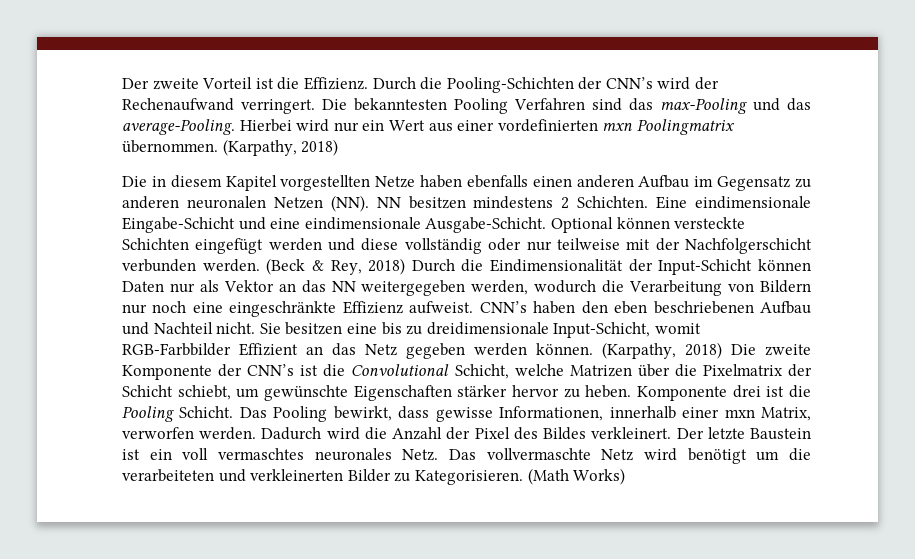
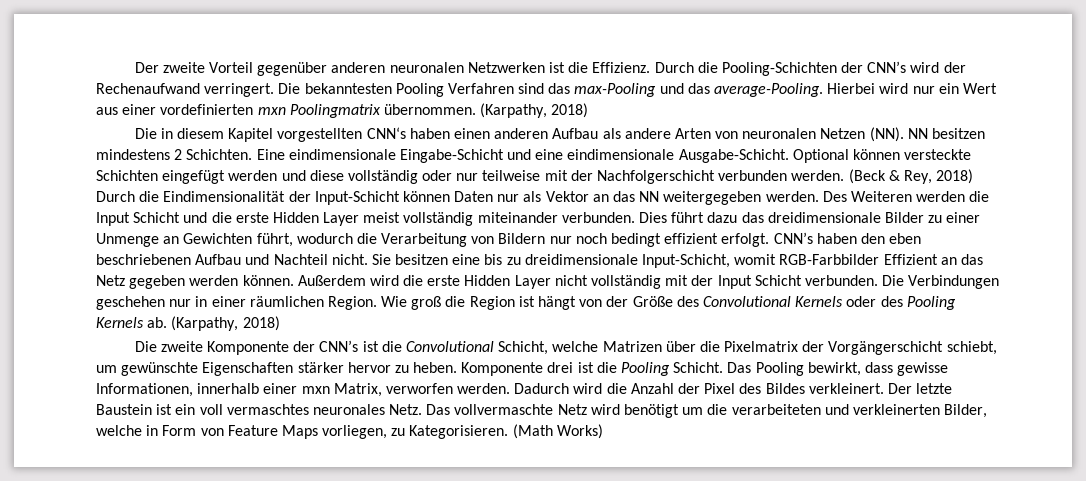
(253, 83) none -> [257,62,545,76] gegenüber anderen neuronalen Netzwerken
[375,175,811,191] [122,196,179,209] Netze haben ebenfalls einen anderen Aufbau im Gegensatz zu anderen -> [366,127,739,139] CNN‘s haben einen anderen Aufbau als andere Arten von
[471,280,529,295] werden, -> [765,191,990,202] [96,212,981,226] [96,233,293,247] werden. Des Weiteren werden die Input Schicht und die erste Hidden Layer meist vollständig miteinander verbunden. Dies führt dazu das dreidimensionale Bilder zu einer Unmenge an Gewichten führt,
[192,301,474,317] eine eingeschränkte Effizienz aufweist. -> [611,233,770,247] bedingt effizient erfolgt.
[602,342,722,359] (Karpathy, 2018) -> [297,275,1000,289] [96,296,956,310] [96,316,280,331] Außerdem wird die erste Hidden Layer nicht vollständig mit der Input Schicht verbunden. Die Verbindungen geschehen nur in einer räumlichen Region. Wie groß die Region ist hängt von der Größe des Convolutional Kernels oder des Pooling Kernels ab. (Karpathy, 2018) //
[122,385,173,397] Schicht -> [828,341,944,355] Vorgängerschicht
[347,469,391,482] Bilder -> [944,404,988,418] [96,425,388,439] Bilder, welche in Form von Feature Maps vorliegen,

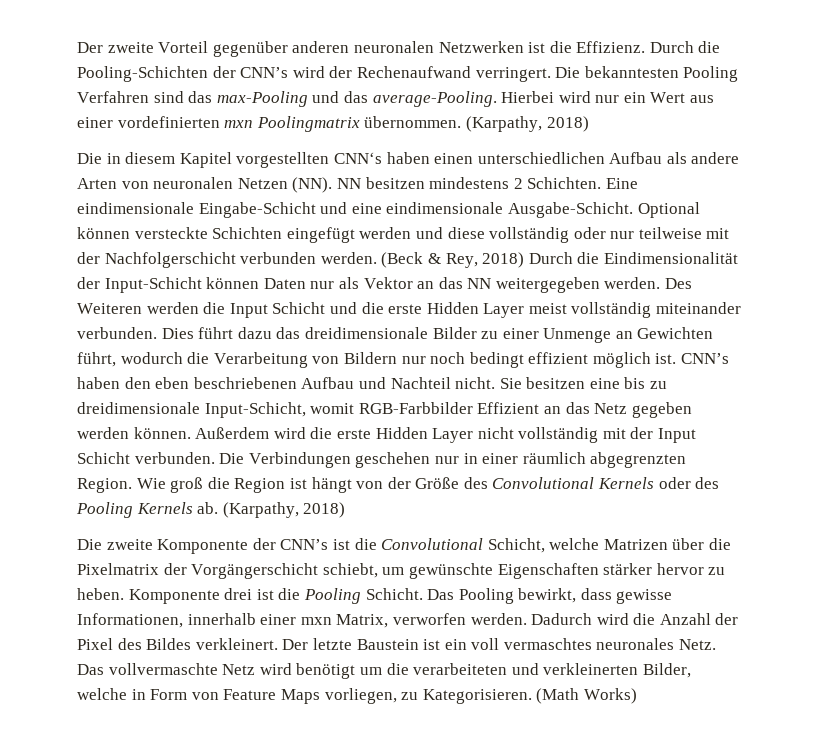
[494,128,549,139] anderen -> [477,152,605,164] unterschiedlichen
[721,233,770,247] erfolgt. -> [592,352,677,368] möglich ist.
[249,296,324,307] räumlichen -> [522,452,687,468] räumlich abgegrenzten

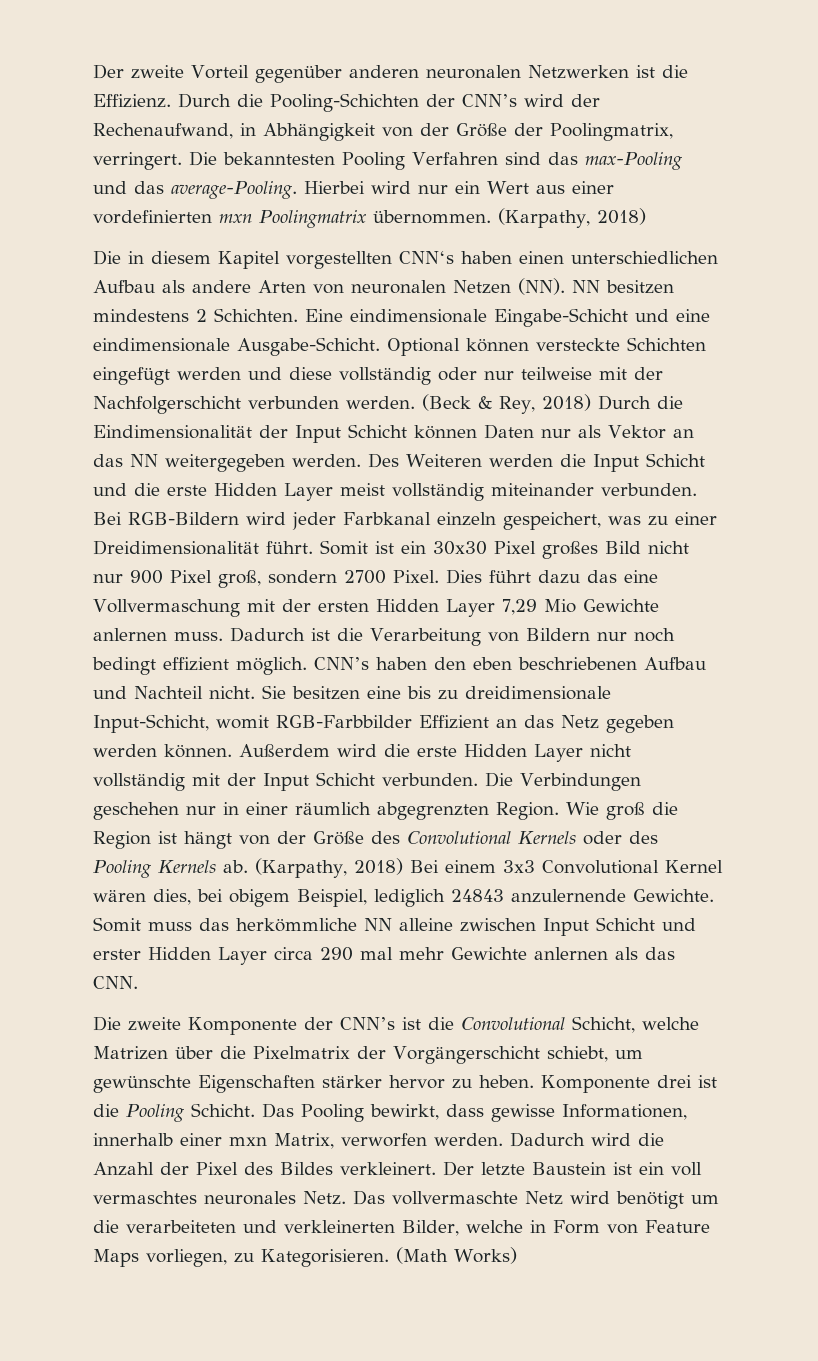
[356,66,471,78] Rechenaufwand -> [93,123,673,141] Rechenaufwand, in Abhängigkeit von der Größe der Poolingmatrix,
[104,277,202,293] Input-Schicht -> [295,424,407,443] Input Schicht
[161,327,714,343] [77,352,183,367] Dies führt dazu das dreidimensionale Bilder zu einer Unmenge an Gewichten führt, wodurch -> [93,512,717,530] [93,540,689,559] [93,569,658,588] [93,599,659,617] [93,627,330,642] Bei RGB-Bildern wird jeder Farbkanal einzeln gespeichert, was zu einer Dreidimensionalität führt. Somit ist ein 30x30 Pixel großes Bild nicht nur 900 Pixel groß, sondern 2700 Pixel. Dies führt dazu das eine Vollvermaschung mit der ersten Hidden Layer 7,29 Mio Gewichte anlernen muss. Dadurch ist
[592,352,677,368] möglich ist. -> [236,657,307,675] möglich.
(346, 510) none -> [409,860,723,874] [93,889,714,907] [93,917,696,936] [93,947,675,965] [93,976,138,989] Bei einem 3x3 Convolutional Kernel wären dies, bei obigem Beispiel, lediglich 24843 anzulernende Gewichte. Somit muss das herkömmliche NN alleine zwischen Input Schicht und erster Hidden Layer circa 290 mal mehr Gewichte anlernen als das CNN.

